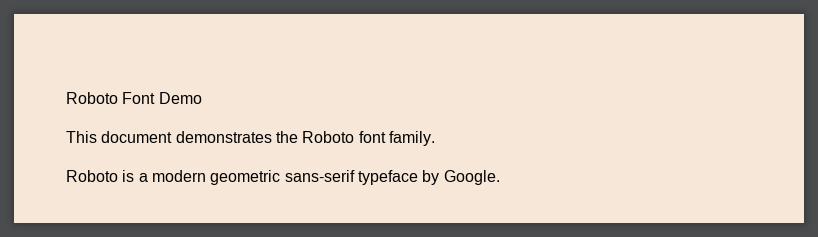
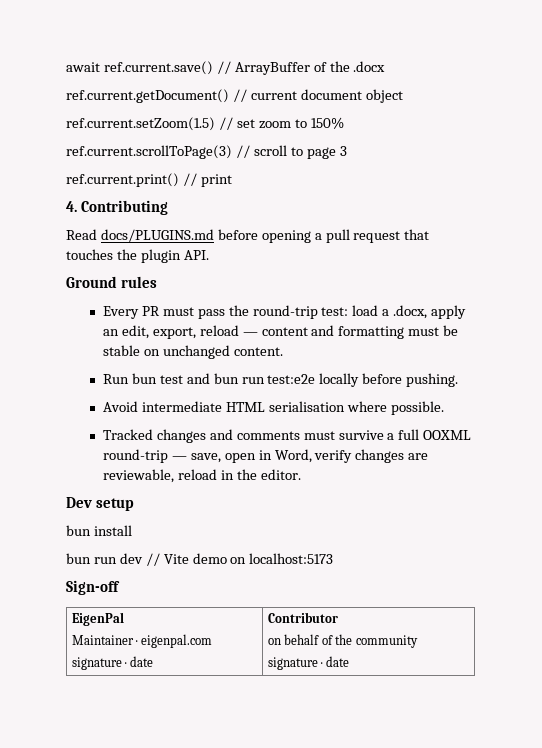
[66,92,202,104] [66,131,435,146] [66,170,500,185] Roboto Font Demo // This document demonstrates the Roboto font family. // Roboto is a modern geometric sans-serif typeface by Google. -> [66,61,386,75] [66,89,403,103] [66,117,344,131] [66,145,347,159] [66,173,232,187] [66,200,168,215] [66,229,430,243] [66,249,209,263] [66,276,157,288] [102,305,467,319] [102,325,459,339] [102,345,283,359] [102,373,459,387] [102,401,444,415] [102,429,472,443] [102,449,429,463] [102,469,301,483] [66,497,134,511] [66,525,132,536] [66,553,334,566] [66,580,120,595] [71,612,124,626] [71,634,212,648] [71,656,153,670] [267,612,338,623] [267,634,418,648] [267,656,349,670] await ref.current.save() // ArrayBuffer of the .docx // ref.current.getDocument() // current document object // ref.current.setZoom(1.5) // set zoom to 150% // ref.current.scrollToPage(3) // scroll to page 3 // ref.current.print() // print // 4. Contributing // Read docs/PLUGINS.md before opening a pull request that touches the plugin API. // Ground rules // Every PR must pass the round-trip test: load a .docx, apply an edit, export, reload — content and formatting must be stable on unchanged content. // Run bun test and bun run test:e2e locally before pushing. // Avoid intermediate HTML serialisation where possible. // Tracked changes and comments must survive a full OOXML round-trip — save, open in Word, verify changes are reviewable, reload in the editor. // Dev setup // bun install // bun run dev // Vite demo on localhost:5173 // Sign-off // EigenPal // Maintainer · eigenpal.com // signature · date | Contributor // on behalf of the community // signature · date

